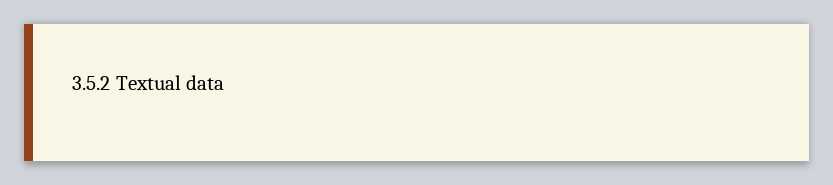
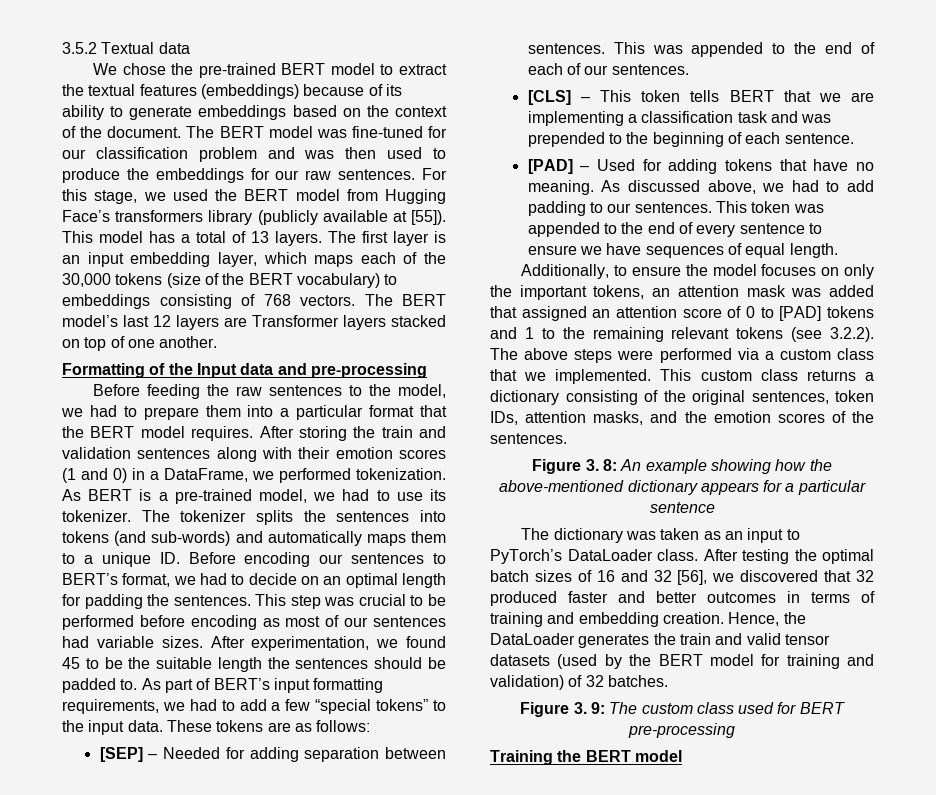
(225, 82) none -> [93,63,448,78] [62,84,402,99] [62,105,448,120] [62,126,447,138] [62,147,446,162] [62,168,447,183] [62,189,446,204] [62,210,447,225] [62,231,446,246] [62,252,446,267] [62,273,398,288] [62,294,446,309] [62,315,446,330] [62,336,218,351] [62,363,427,378] [93,384,447,399] [61,405,447,420] [62,426,446,441] [62,447,446,462] [62,468,446,483] [62,489,446,504] [62,510,447,525] [62,531,447,546] [62,552,446,567] [62,573,446,588] [62,594,446,609] [62,615,446,630] [62,636,446,651] [62,657,446,672] [62,678,384,693] [62,699,446,714] [62,720,371,735] [99,747,447,762] [527,42,875,57] [527,63,689,75] [527,90,874,105] [527,111,832,126] [527,132,854,147] [527,159,874,174] [527,180,874,195] [527,201,824,216] [527,222,823,237] [527,243,838,258] [521,264,874,279] [490,285,874,300] [490,306,874,321] [490,327,874,342] [490,348,874,363] [490,369,874,384] [490,390,874,405] [490,411,874,425] [490,433,567,444] [532,459,832,474] [499,480,866,495] [649,502,715,513] [521,528,800,543] [490,549,874,564] [490,570,874,585] [490,591,875,606] [490,612,806,627] [490,633,830,648] [490,654,874,669] [490,675,668,690] [520,702,845,717] [628,723,735,738] [490,750,682,765] // We chose the pre-trained BERT model to extract the textual features (embeddings) because of its ability to generate embeddings based on the context of the document. The BERT model was fine-tuned for our classification problem and was then used to produce the embeddings for our raw sentences. For this stage, we used the BERT model from Hugging Face’s transformers library (publicly available at [55]). This model has a total of 13 layers. The first layer is an input embedding layer, which maps each of the 30,000 tokens (size of the BERT vocabulary) to embeddings consisting of 768 vectors. The BERT model’s last 12 layers are Transformer layers stacked on top of one another. // Formatting of the Input data and pre-processing // Before feeding the raw sentences to the model, we had to prepare them into a particular format that the BERT model requires. After storing the train and validation sentences along with their emotion scores (1 and 0) in a DataFrame, we performed tokenization. As BERT is a pre-trained model, we had to use its tokenizer. The tokenizer splits the sentences into tokens (and sub-words) and automatically maps them to a unique ID. Before encoding our sentences to BERT’s format, we had to decide on an optimal length for padding the sentences. This step was crucial to be performed before encoding as most of our sentences had variable sizes. After experimentation, we found 45 to be the suitable length the sentences should be padded to. As part of BERT’s input formatting requirements, we had to add a few “special tokens” to the input data. These tokens are as follows: // [SEP] – Needed for adding separation between sentences. This was appended to the end of each of our sentences. // [CLS] – This token tells BERT that we are implementing a classification task and was prepended to the beginning of each sentence. // [PAD] – Used for adding tokens that have no meaning. As discussed above, we had to add padding to our sentences. This token was appended to the end of every sentence to ensure we have sequences of equal length. // Additionally, to ensure the model focuses on only the important tokens, an attention mask was added that assigned an attention score of 0 to [PAD] tokens and 1 to the remaining relevant tokens (see 3.2.2). The above steps were performed via a custom class that we implemented. This custom class returns a dictionary consisting of the original sentences, token IDs, attention masks, and the emotion scores of the sentences. // Figure 3. 8: An example showing how the above-mentioned dictionary appears for a particular sentence // The dictionary was taken as an input to PyTorch’s DataLoader class. After testing the optimal batch sizes of 16 and 32 [56], we discovered that 32 produced faster and better outcomes in terms of training and embedding creation. Hence, the DataLoader generates the train and valid tensor datasets (used by the BERT model for training and validation) of 32 batches. // Figure 3. 9: The custom class used for BERT pre-processing // Training the BERT model

